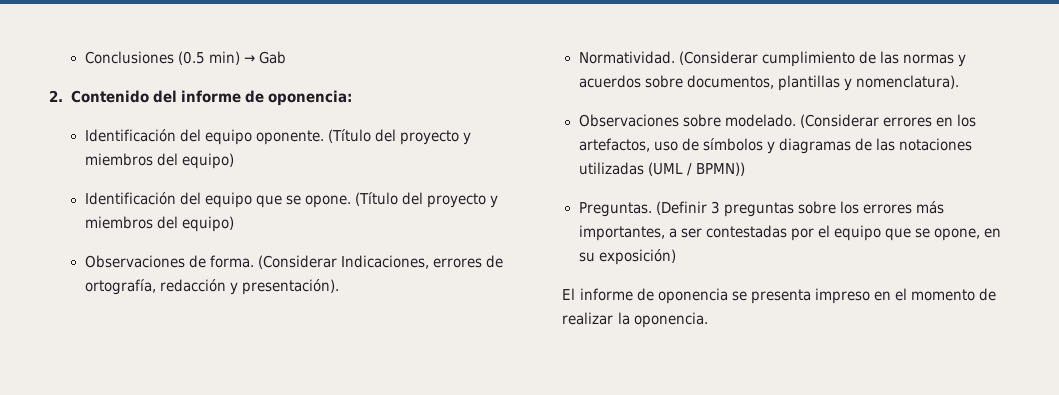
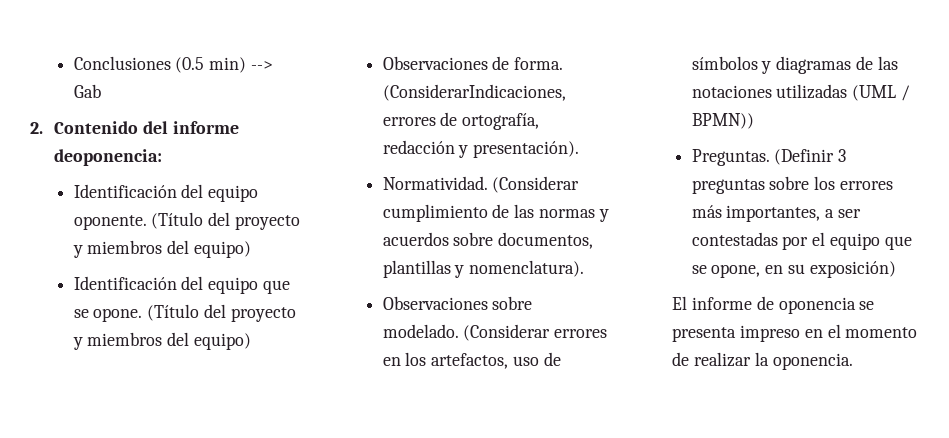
[244,55,256,63] → -> [250,61,273,70] -->
[244,90,352,106] de oponencia: -> [54,149,163,166] deoponencia:
[258,255,430,269] (Considerar Indicaciones, -> [382,84,566,101] (ConsiderarIndicaciones,

